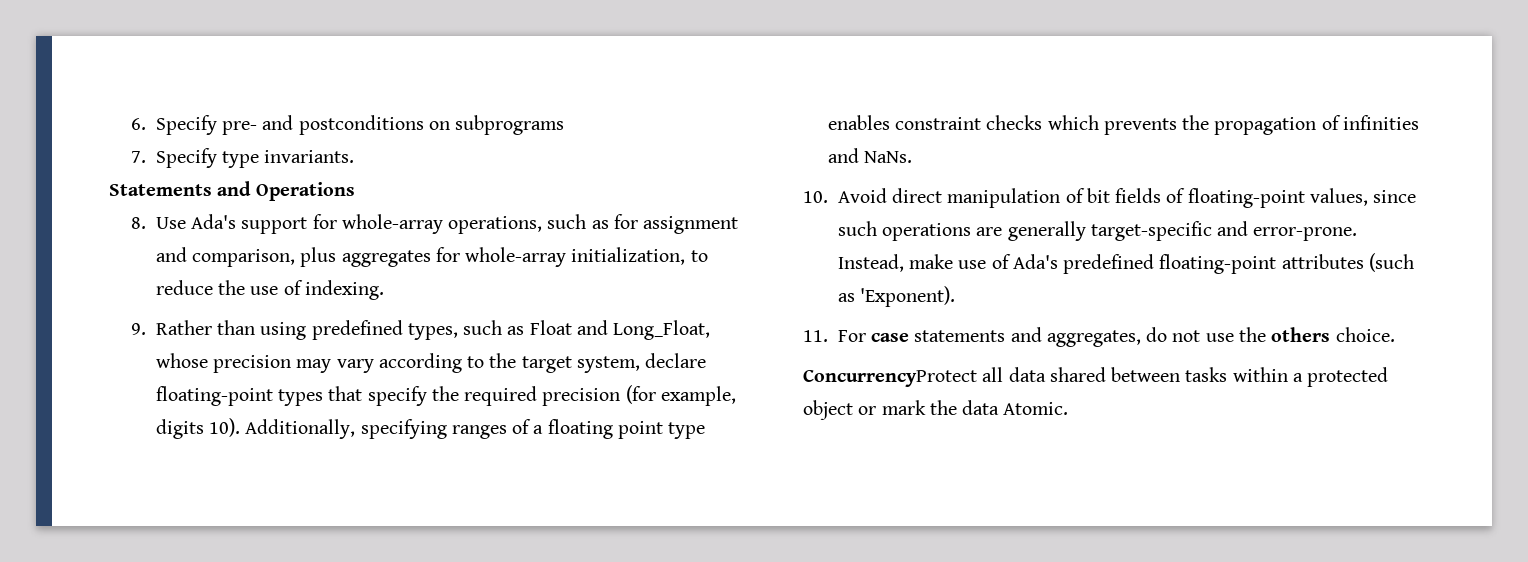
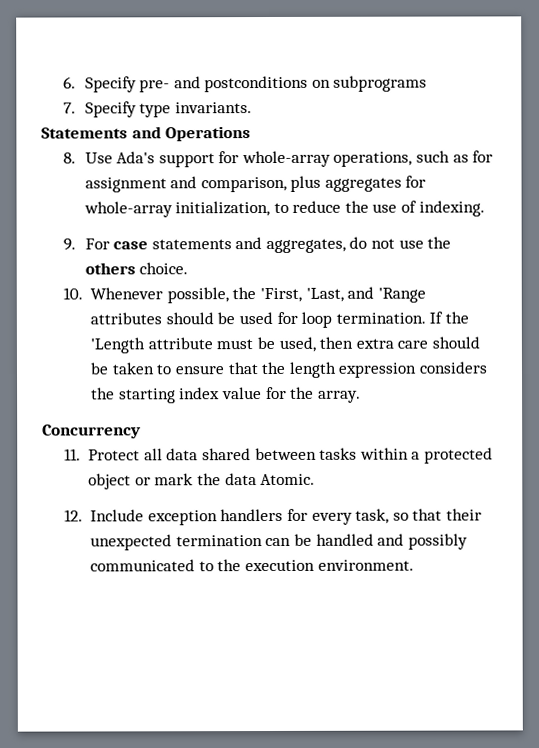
[155,320,711,340] [155,353,707,373] [155,385,736,406] [155,418,706,439] [827,115,1419,135] [827,148,913,163] [803,188,1417,208] [837,221,1358,241] [837,253,1414,274] [837,286,956,307] [803,330,829,342] Rather than using predefined types, such as Float and Long_Float, whose precision may vary according to the target system, declare floating-point types that specify the required precision (for example, digits 10). Additionally, specifying ranges of a floating point type enables constraint checks which prevents the propagation of infinities and NaNs. // 10. Avoid direct manipulation of bit fields of floating-point values, since such operations are generally target-specific and error-prone. Instead, make use of Ada's predefined floating-point attributes (such as 'Exponent). // 11. -> (76, 244) none
[803,369,978,387] ConcurrencyProtect -> [62,286,426,304] [90,311,469,328] [90,336,480,354] [90,361,487,378] [91,386,361,404] [42,424,141,439] [63,448,141,461] 10. Whenever possible, the 'First, 'Last, and 'Range attributes should be used for loop termination. If the 'Length attribute must be used, then extra care should be taken to ensure that the length expression considers the starting index value for the array. // Concurrency // 11. Protect
(1069, 408) none -> [63,508,482,526] [90,533,468,551] [90,559,414,572] // 12. Include exception handlers for every task, so that their unexpected termination can be handled and possibly communicated to the execution environment.

